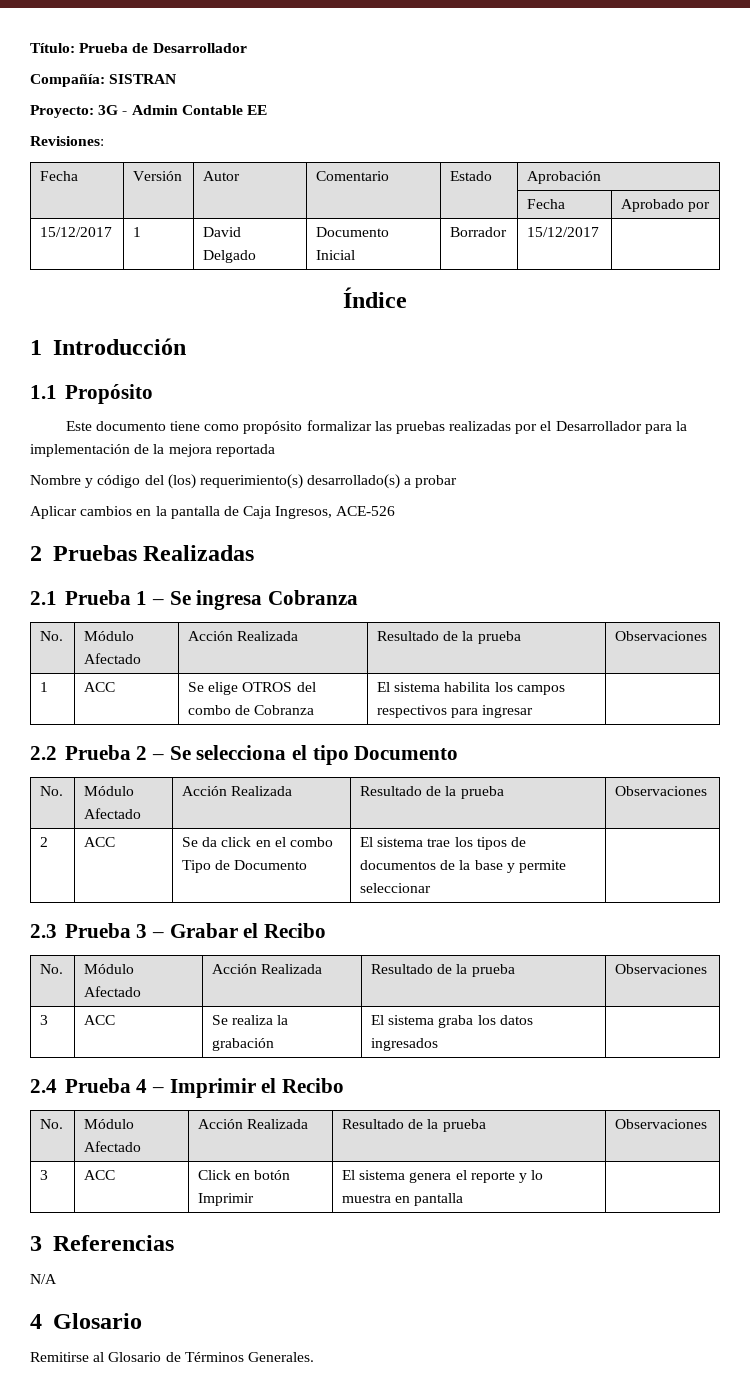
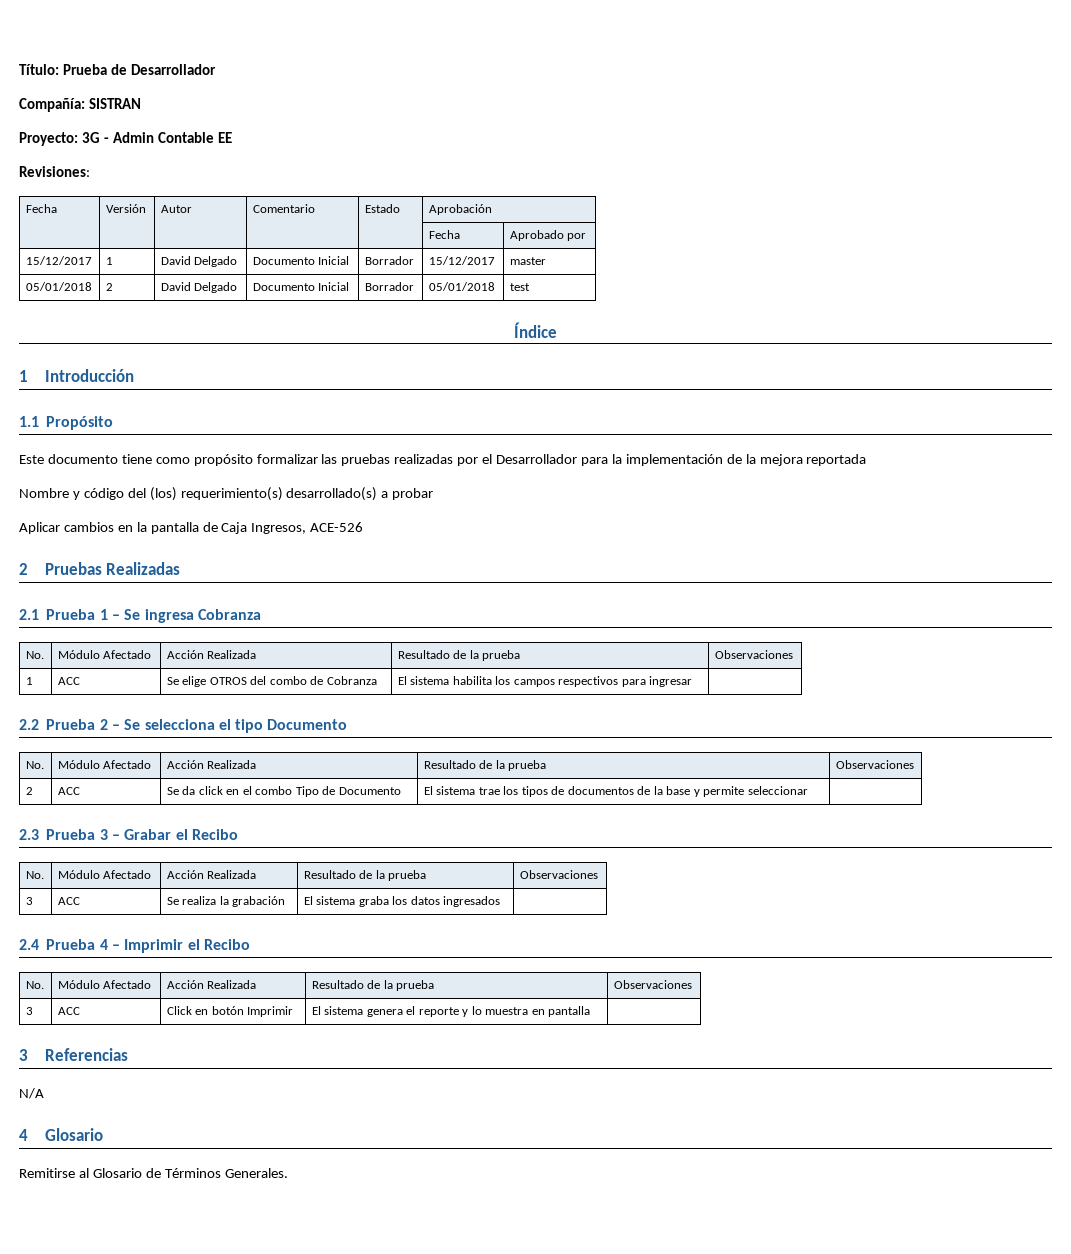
(600, 232) none -> [509,257,546,265] [25,282,92,291] [105,283,113,291] [160,282,238,293] [252,282,350,291] [364,282,414,291] [428,282,495,291] [509,283,530,291] master // 05/01/2018 | 2 | David Delgado | Documento Inicial | Borrador | 05/01/2018 | test

